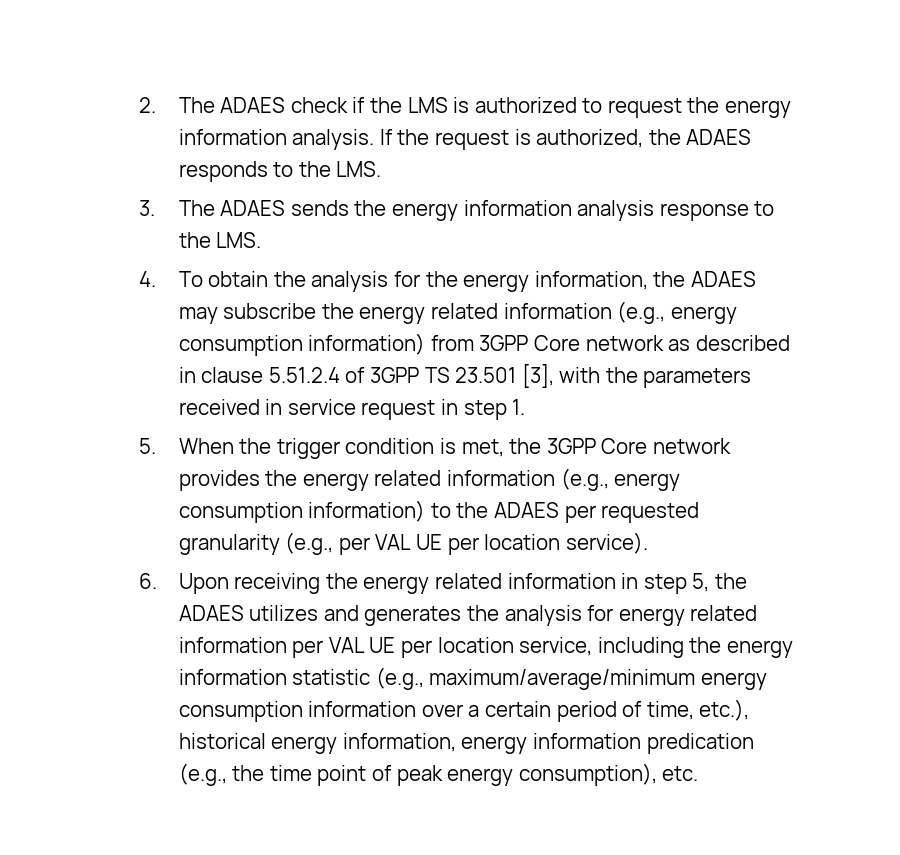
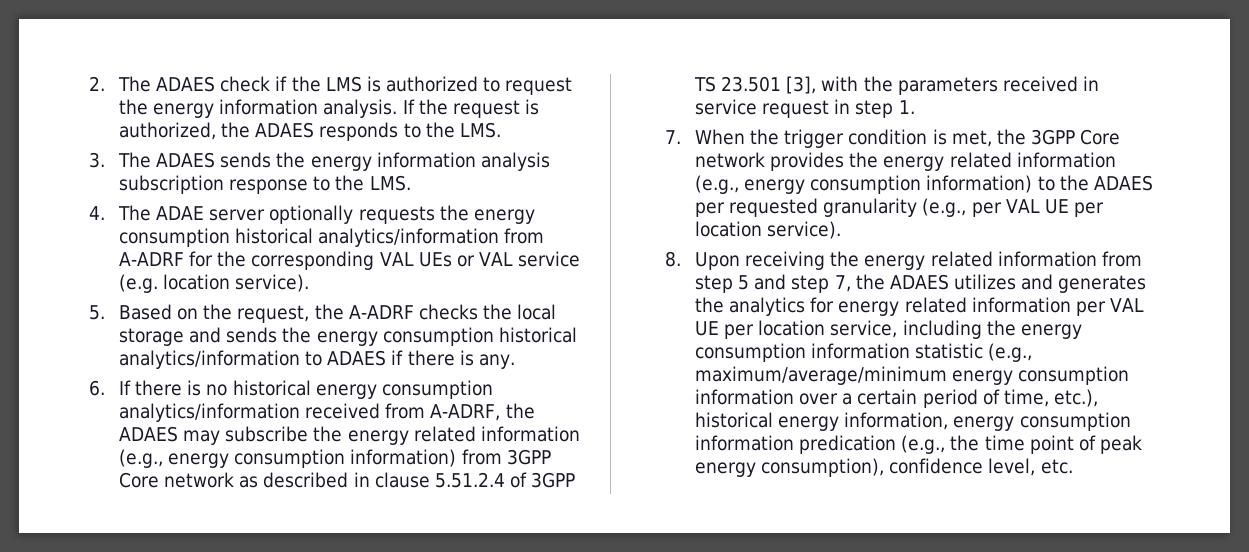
(655, 210) none -> [119,175,225,194] subscription
[178,271,648,292] To obtain the analysis for the energy information, -> [118,205,535,224] [119,228,545,247] [119,251,581,270] [119,274,310,293] [88,304,557,323] [119,327,577,346] [119,350,515,369] [88,380,493,399] [119,403,501,422] The ADAE server optionally requests the energy consumption historical analytics/information from A-ADRF for the corresponding VAL UEs or VAL service (e.g. location service). // 5. Based on the request, the A-ADRF checks the local storage and sends the energy consumption historical analytics/information to ADAES if there is any. // 6. If there is no historical energy consumption analytics/information received from A-ADRF,
[139,438,157,454] 5. -> [664,130,681,144] 7.
[139,573,158,589] 6. -> [664,251,681,267] 8.
[621,573,710,594] in step 5, -> [1101,251,1142,267] [695,274,851,293] from step 5 and step 7,
[504,605,582,626] analysis -> [729,297,806,316] analytics
(793, 649) none -> [695,343,807,362] consumption
(528, 745) none -> [1019,412,1131,431] consumption
(657, 774) none -> [889,458,1036,476] confidence level,

